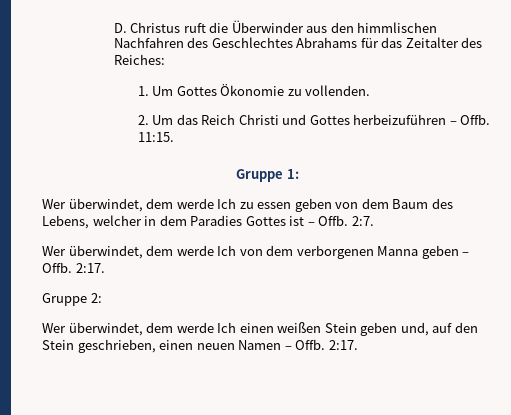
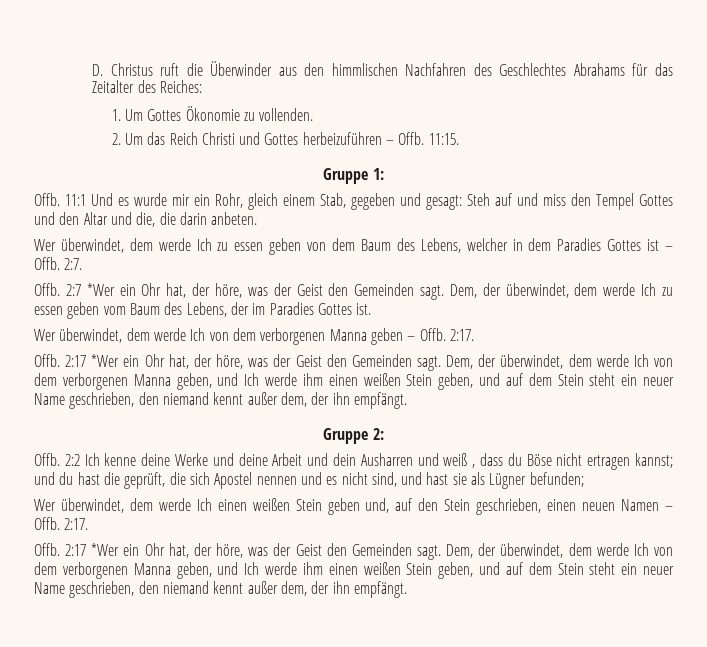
(299, 174) none -> [34,193,673,210] [34,212,258,227] // Offb. 11:1 Und es wurde mir ein Rohr, gleich einem Stab, gegeben und gesagt: Steh auf und miss den Tempel Gottes und den Altar und die, die darin anbeten.
(374, 221) none -> [34,283,674,300] [34,302,372,319] // Offb. 2:7 *Wer ein Ohr hat, der höre, was der Geist den Gemeinden sagt. Dem, der überwindet, dem werde Ich zu essen geben vom Baum des Lebens, der im Paradies Gottes ist.
[42,293,102,306] Gruppe 2: -> [34,354,673,371] [34,373,674,390] [34,392,407,409] [323,428,384,444] [34,453,673,470] [34,472,584,489] Offb. 2:17 *Wer ein Ohr hat, der höre, was der Geist den Gemeinden sagt. Dem, der überwindet, dem werde Ich von dem verborgenen Manna geben, und Ich werde ihm einen weißen Stein geben, und auf dem Stein steht ein neuer Name geschrieben, den niemand kennt außer dem, der ihn empfängt. // Gruppe 2: // Offb. 2:2 Ich kenne deine Werke und deine Arbeit und dein Ausharren und weiß , dass du Böse nicht ertragen kannst; und du hast die geprüft, die sich Apostel nennen und es nicht sind, und hast sie als Lügner befunden;
(358, 345) none -> [34,543,673,560] [34,562,674,579] [34,581,407,598] // Offb. 2:17 *Wer ein Ohr hat, der höre, was der Geist den Gemeinden sagt. Dem, der überwindet, dem werde Ich von dem verborgenen Manna geben, und Ich werde ihm einen weißen Stein geben, und auf dem Stein steht ein neuer Name geschrieben, den niemand kennt außer dem, der ihn empfängt.

